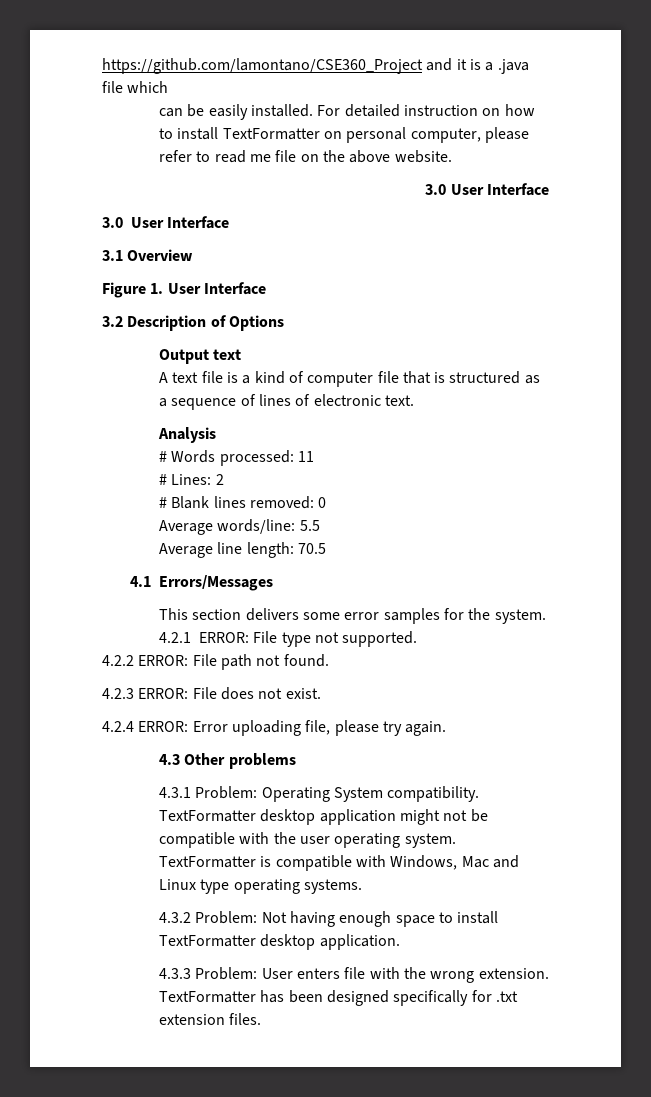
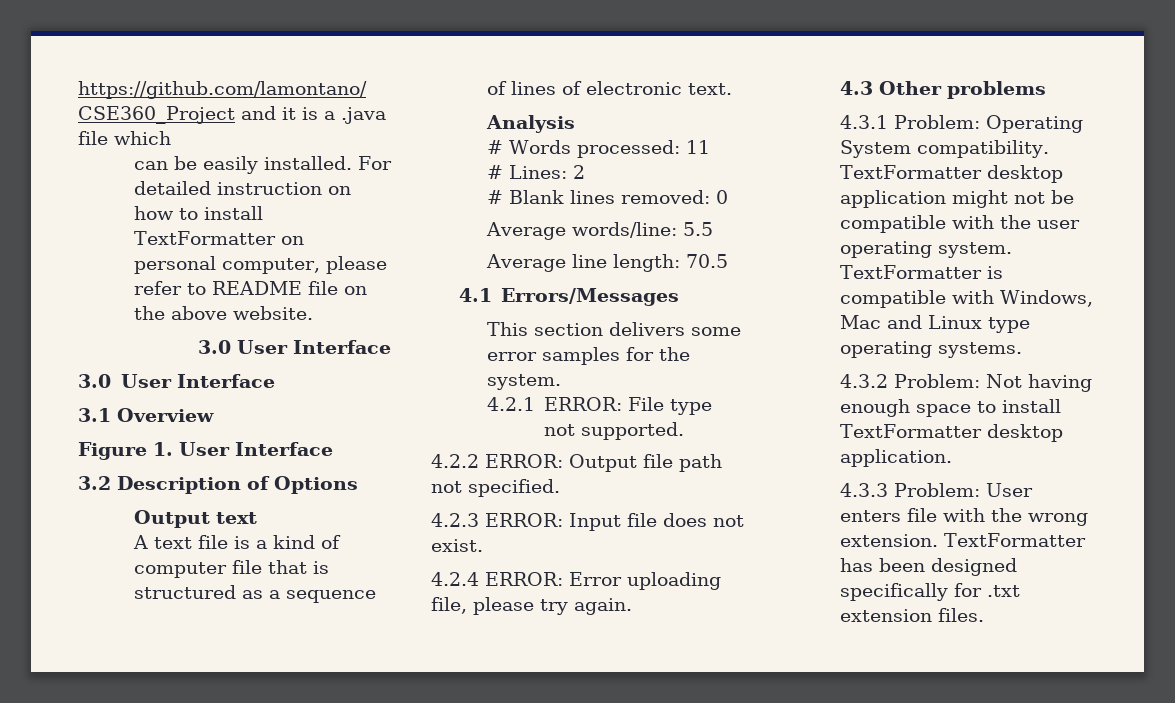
[214,150,271,163] read me -> [211,281,302,295] README
[192,654,217,666] File -> [569,454,673,472] Output file
[283,654,329,667] found. -> [468,479,560,497] specified.
[192,687,217,699] File -> [569,513,657,531] Input file

